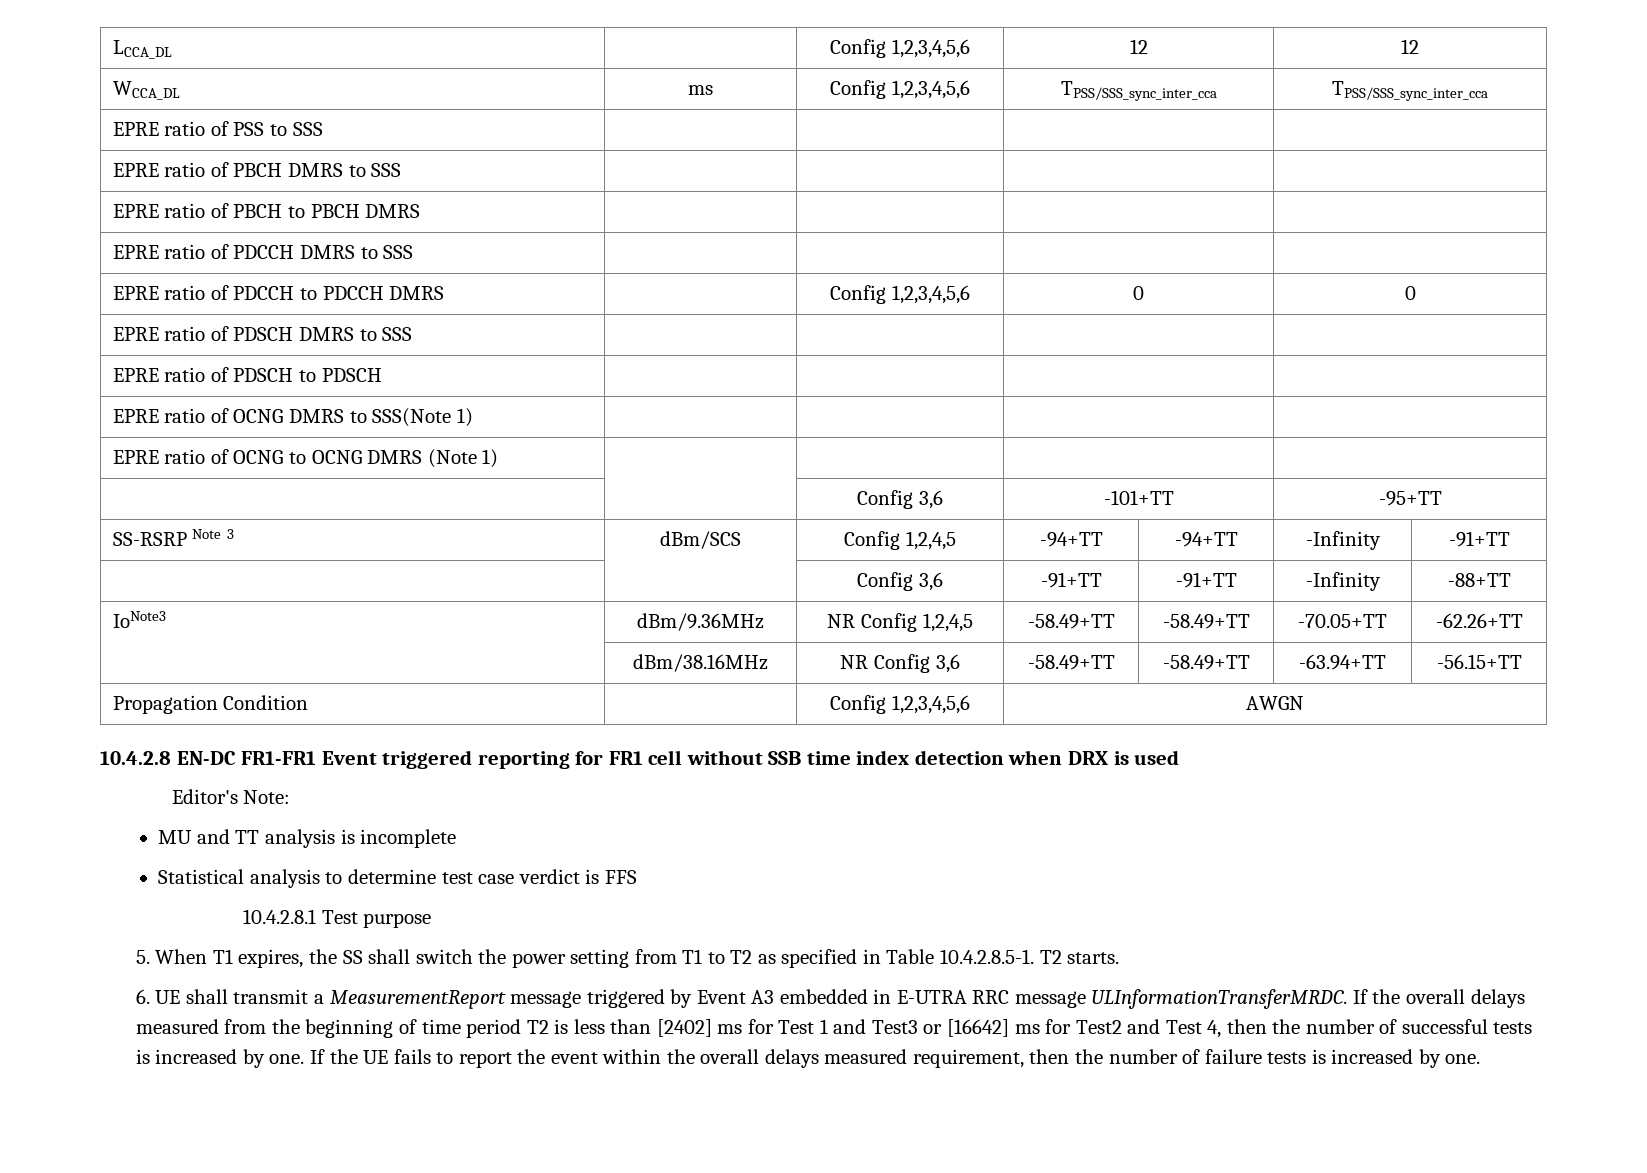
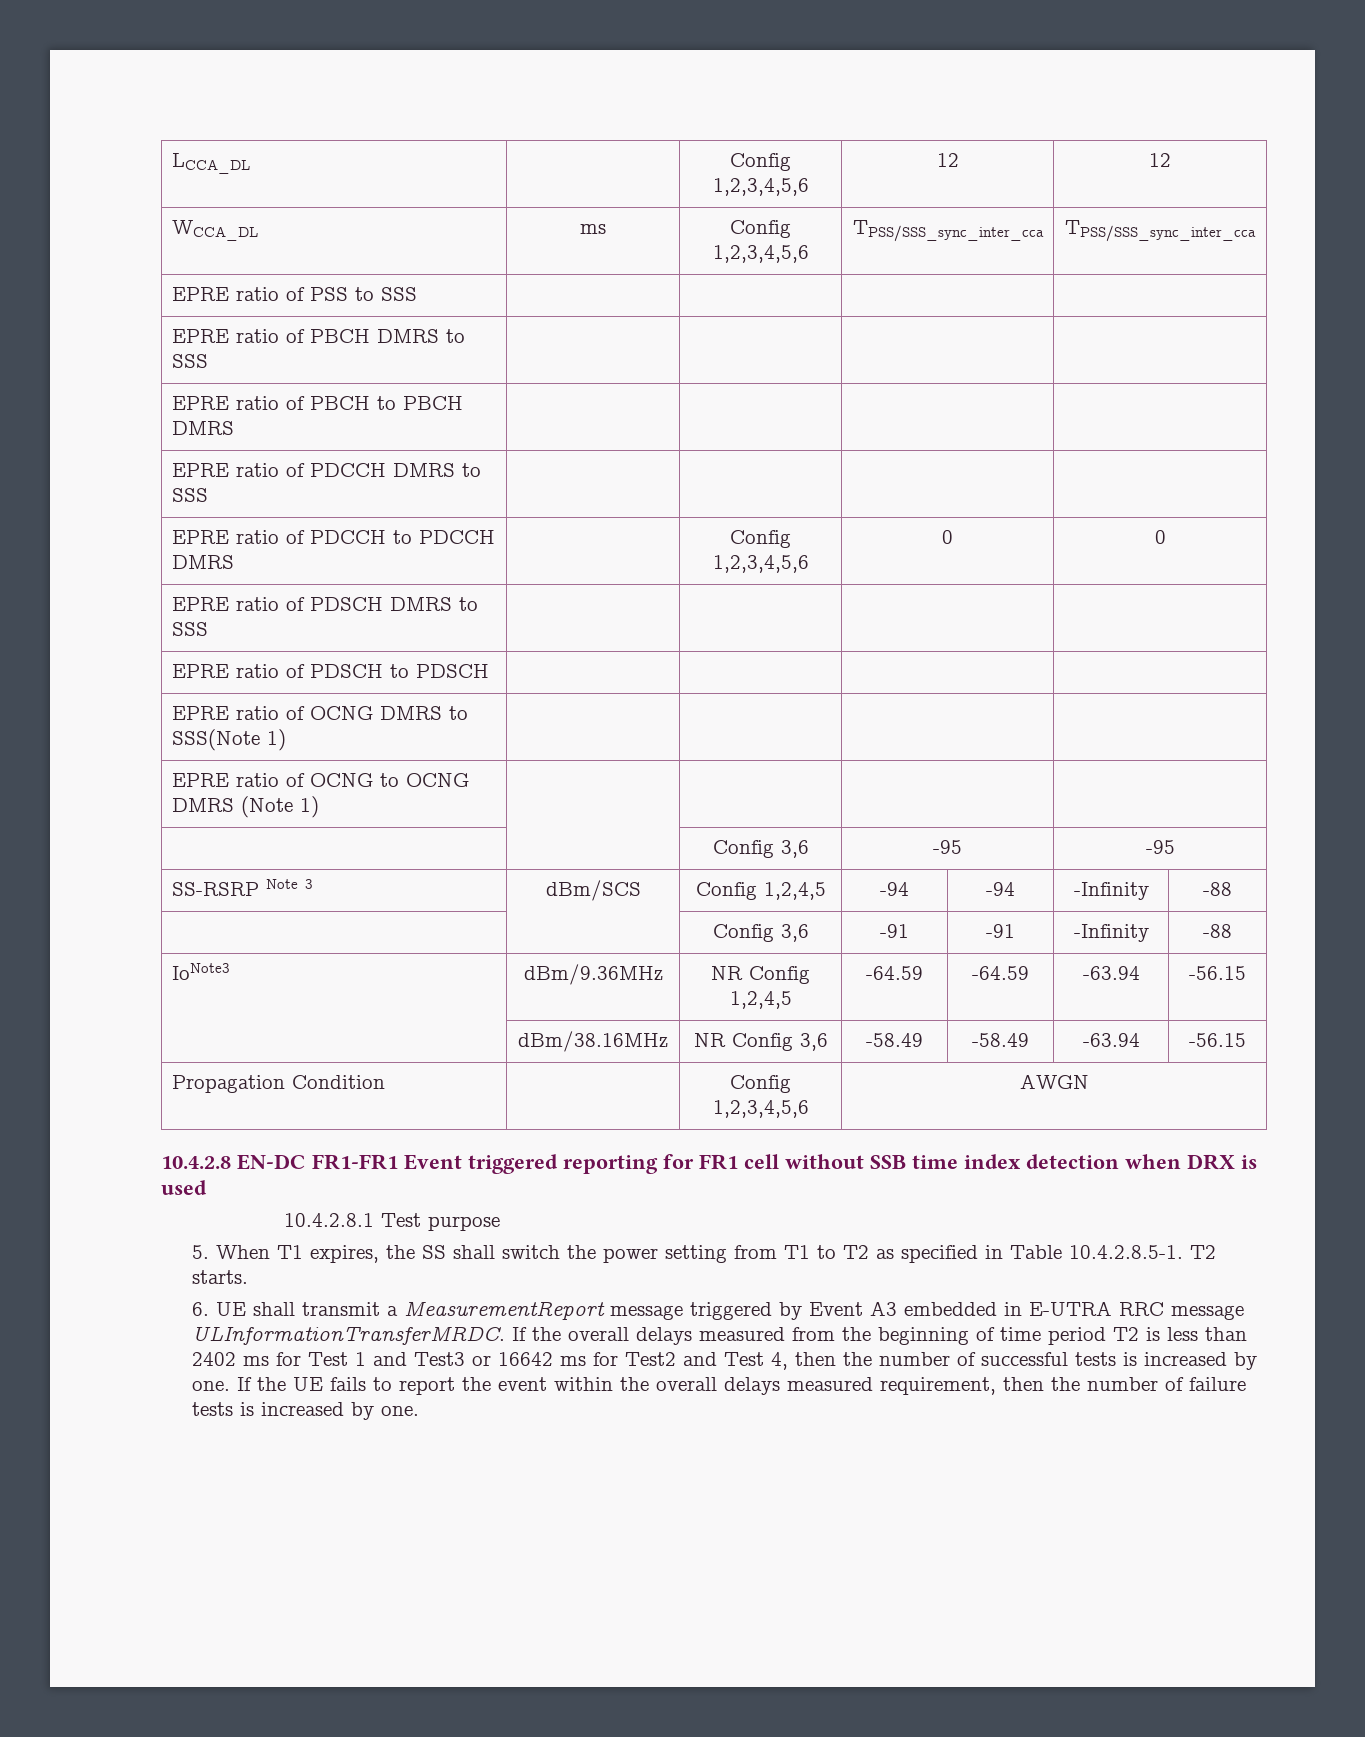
[1103,490,1174,505] [1378,491,1442,506] -101+TT | -95+TT -> [933,840,962,854] [1145,840,1175,854] -95 | -95
[1039,532,1103,547] [1174,532,1238,547] [1305,531,1381,550] [1448,531,1510,547] [857,572,943,591] [1040,572,1102,588] [1175,572,1237,588] [1305,572,1381,591] [1447,573,1511,587] -94+TT | -94+TT | -Infinity | -91+TT // | | Config 3,6 | -91+TT | -91+TT | -Infinity | -88+TT -> [880,882,909,896] [986,882,1015,896] [1073,882,1149,900] [1203,882,1232,896] [712,924,809,942] [880,924,909,938] [986,924,1015,938] [1073,924,1149,942] [1203,924,1232,938] -94 | -94 | -Infinity | -88 // | | Config 3,6 | -91 | -91 | -Infinity | -88
[1027,614,1115,629] [1162,614,1250,629] [1298,614,1387,628] [1435,613,1523,628] -58.49+TT | -58.49+TT | -70.05+TT | -62.26+TT -> [866,966,923,980] [972,966,1029,980] [1082,966,1140,980] [1189,966,1246,980] -64.59 | -64.59 | -63.94 | -56.15
[1027,655,1115,670] [1162,655,1250,670] [1299,654,1386,670] [1436,654,1522,669] -58.49+TT | -58.49+TT | -63.94+TT | -56.15+TT -> [866,1033,923,1047] [972,1033,1029,1047] [1082,1033,1140,1047] [1189,1033,1246,1047] -58.49 | -58.49 | -63.94 | -56.15
[171,789,291,804] [158,829,457,848] [158,869,637,888] // Editor's Note: // MU and TT analysis is incomplete // Statistical analysis to determine test case verdict is FFS -> (207, 1187) none
[656,1019,712,1037] [2402] -> [191,1352,236,1366] 2402
[947,1019,1010,1037] [16642] -> [497,1352,553,1366] 16642

